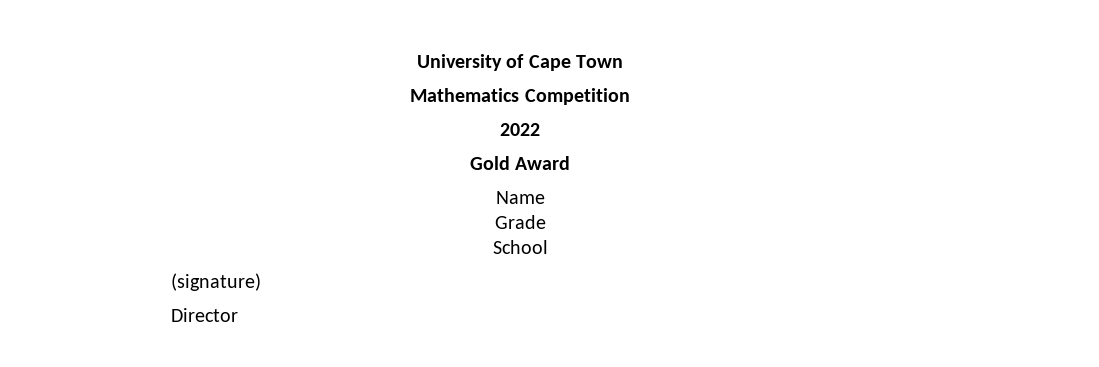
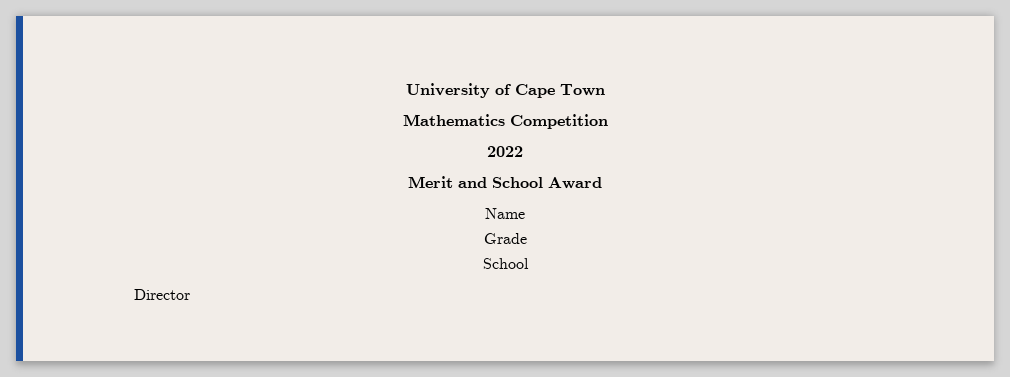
[469,156,510,170] Gold -> [408,176,543,188] Merit and School
[170,273,261,291] // (signature) -> (529, 263) none

